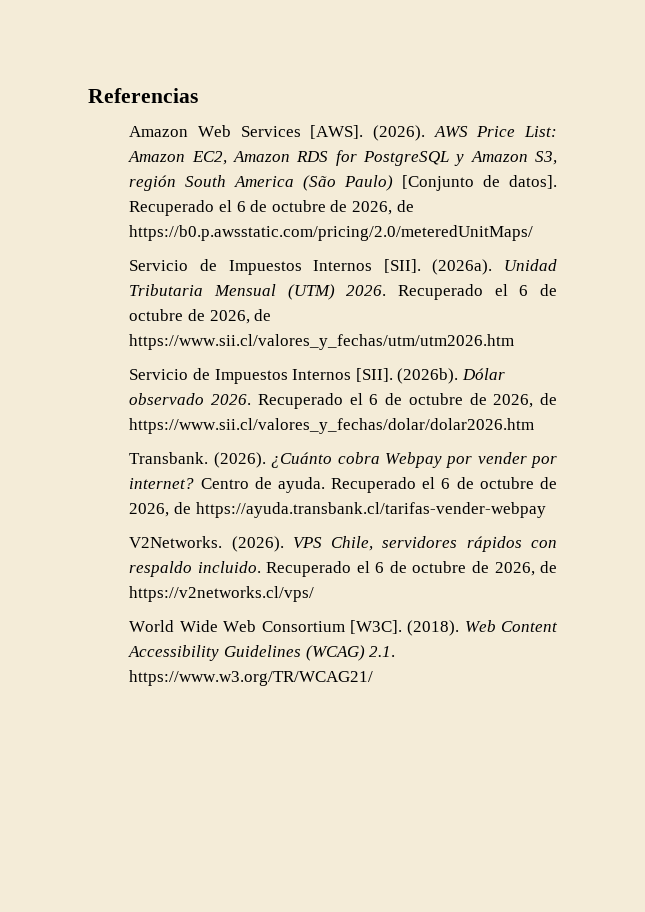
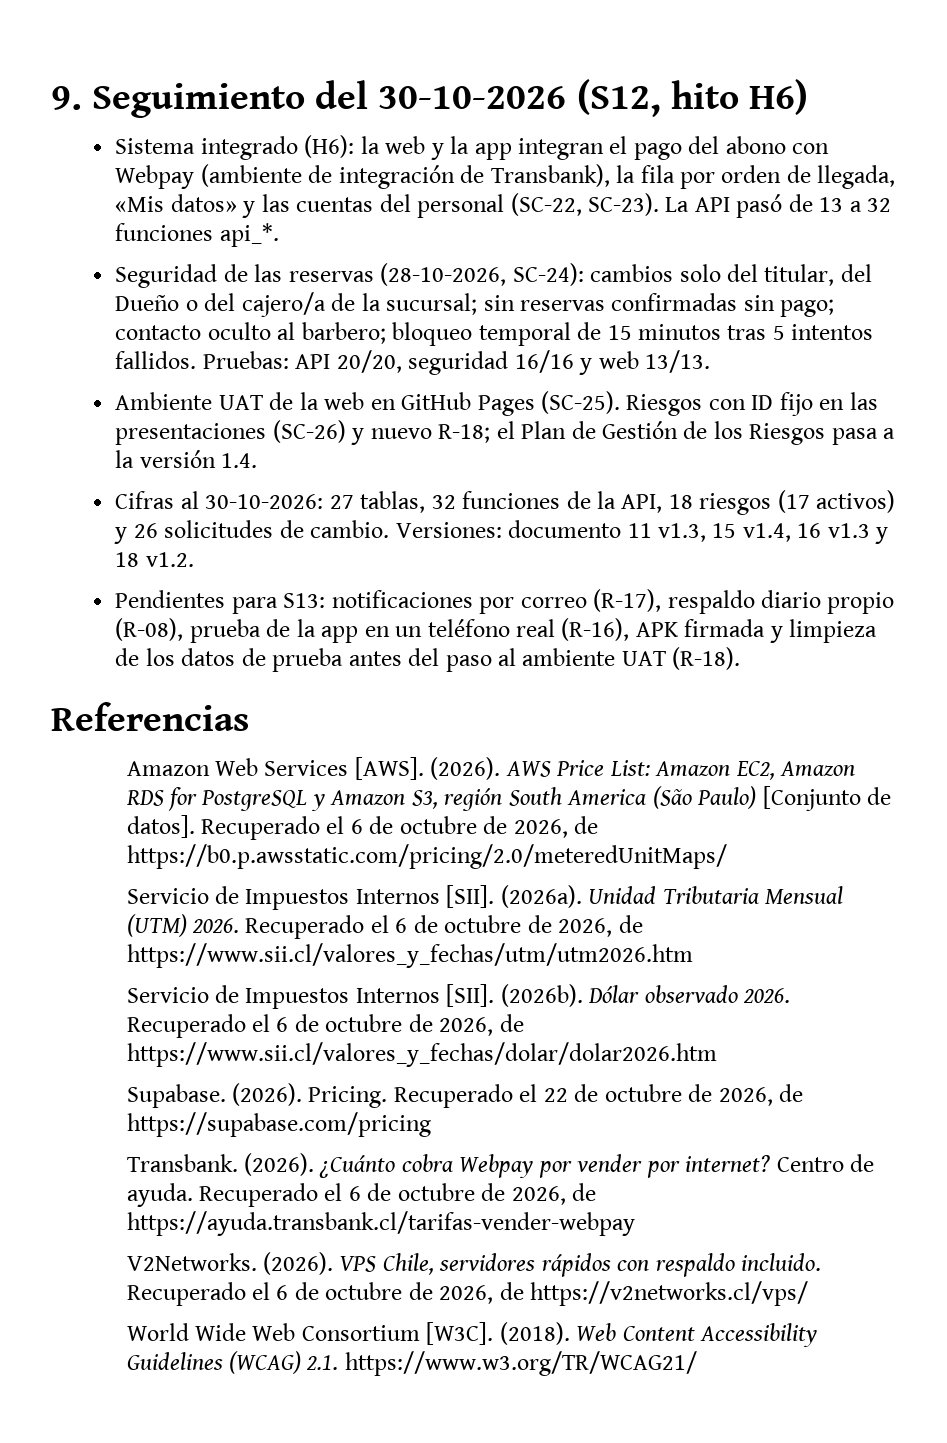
(88, 95) none -> [51,79,808,118] [115,135,830,160] [115,164,896,189] [115,193,892,218] [115,223,279,247] [115,263,872,288] [115,292,835,317] [115,322,874,346] [115,350,710,375] [115,391,878,416] [115,420,896,445] [115,450,258,468] [115,490,896,515] [114,520,889,544] [115,552,194,567] [115,589,895,614] [115,618,878,643] [115,647,741,672] 9. Seguimiento del 30-10-2026 (S12, hito H6) // Sistema integrado (H6): la web y la app integran el pago del abono con Webpay (ambiente de integración de Transbank), la fila por orden de llegada, «Mis datos» y las cuentas del personal (SC-22, SC-23). La API pasó de 13 a 32 funciones api_*. // Seguridad de las reservas (28-10-2026, SC-24): cambios solo del titular, del Dueño o del cajero/a de la sucursal; sin reservas confirmadas sin pago; contacto oculto al barbero; bloqueo temporal de 15 minutos tras 5 intentos fallidos. Pruebas: API 20/20, seguridad 16/16 y web 13/13. // Ambiente UAT de la web en GitHub Pages (SC-25). Riesgos con ID fijo en las presentaciones (SC-26) y nuevo R-18; el Plan de Gestión de los Riesgos pasa a la versión 1.4. // Cifras al 30-10-2026: 27 tablas, 32 funciones de la API, 18 riesgos (17 activos) y 26 solicitudes de cambio. Versiones: documento 11 v1.3, 15 v1.4, 16 v1.3 y 18 v1.2. // Pendientes para S13: notificaciones por correo (R-17), respaldo diario propio (R-08), prueba de la app en un teléfono real (R-16), APK firmada y limpieza de los datos de prueba antes del paso al ambiente UAT (R-18). //
(535, 426) none -> [126,1083,804,1108] [126,1112,431,1137] // Supabase. (2026). Pricing. Recuperado el 22 de octubre de 2026, de https://supabase.com/pricing

